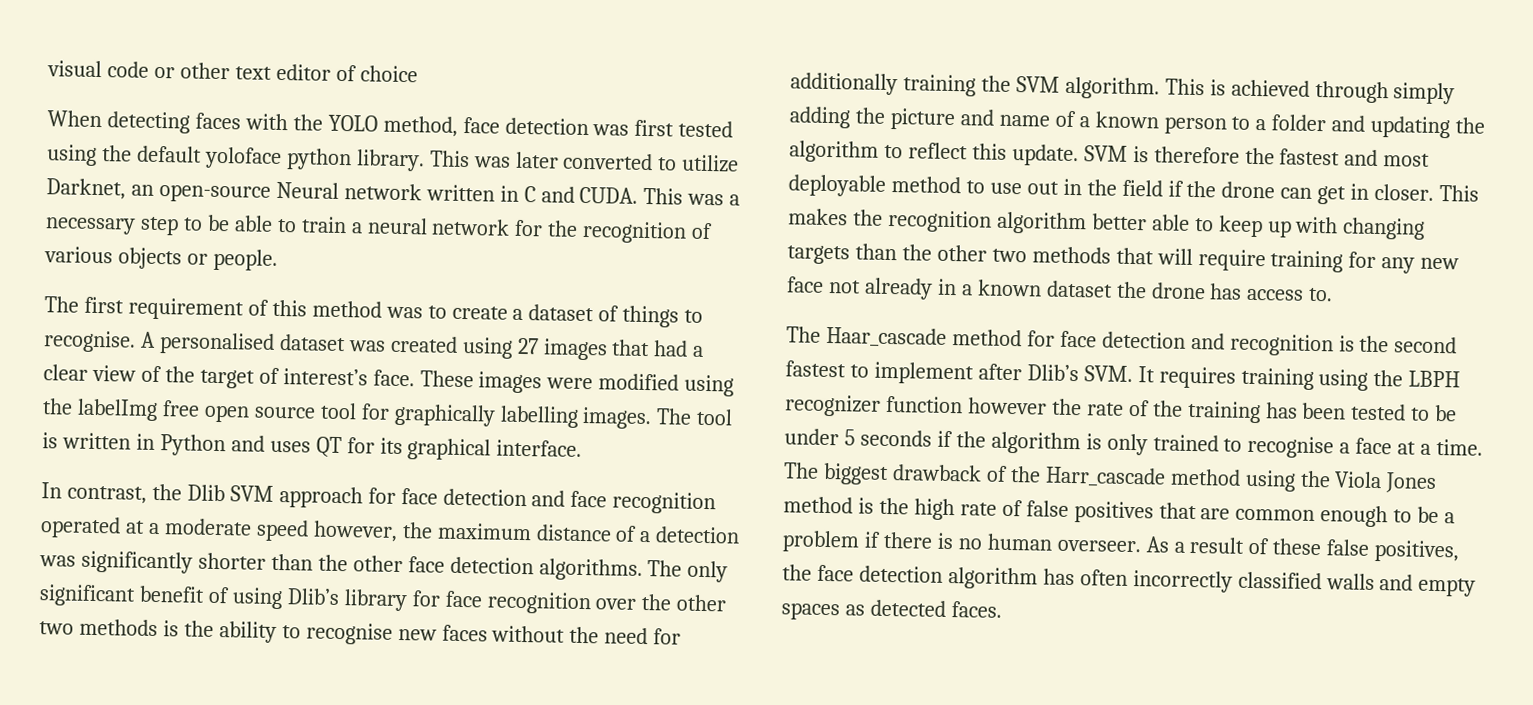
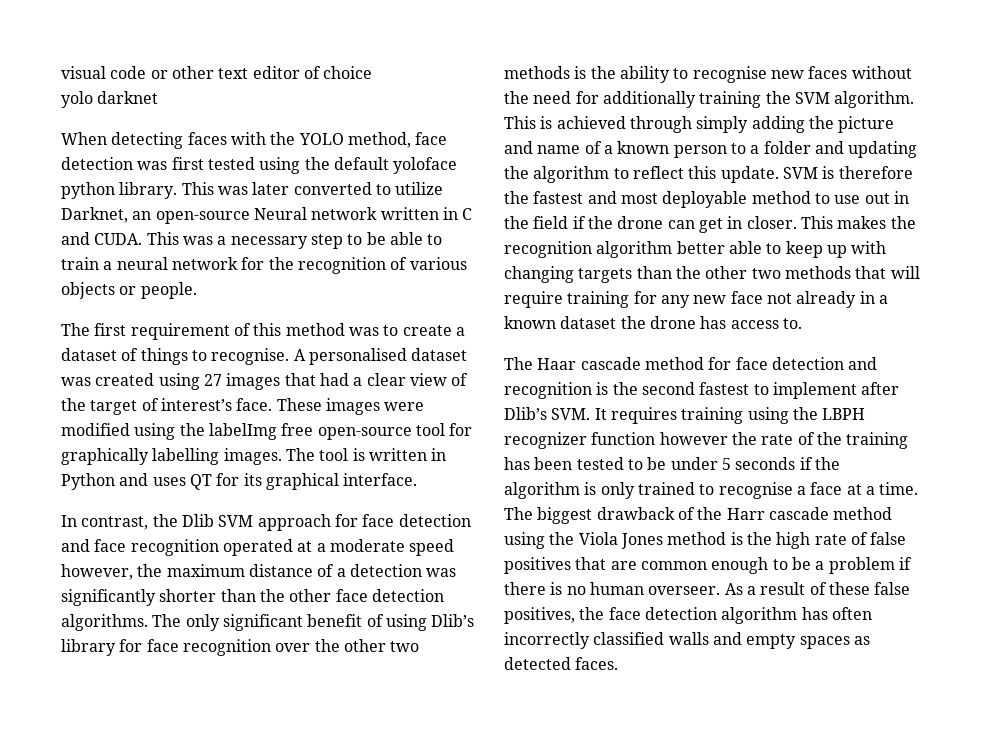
(418, 74) none -> [61,91,159,108] // yolo darknet
[203,404,316,423] open source -> [317,427,412,440] open-source
[825,326,947,348] Haar_cascade -> [537,357,641,370] Haar cascade
[1044,466,1166,488] Harr_cascade -> [726,507,829,520] Harr cascade

